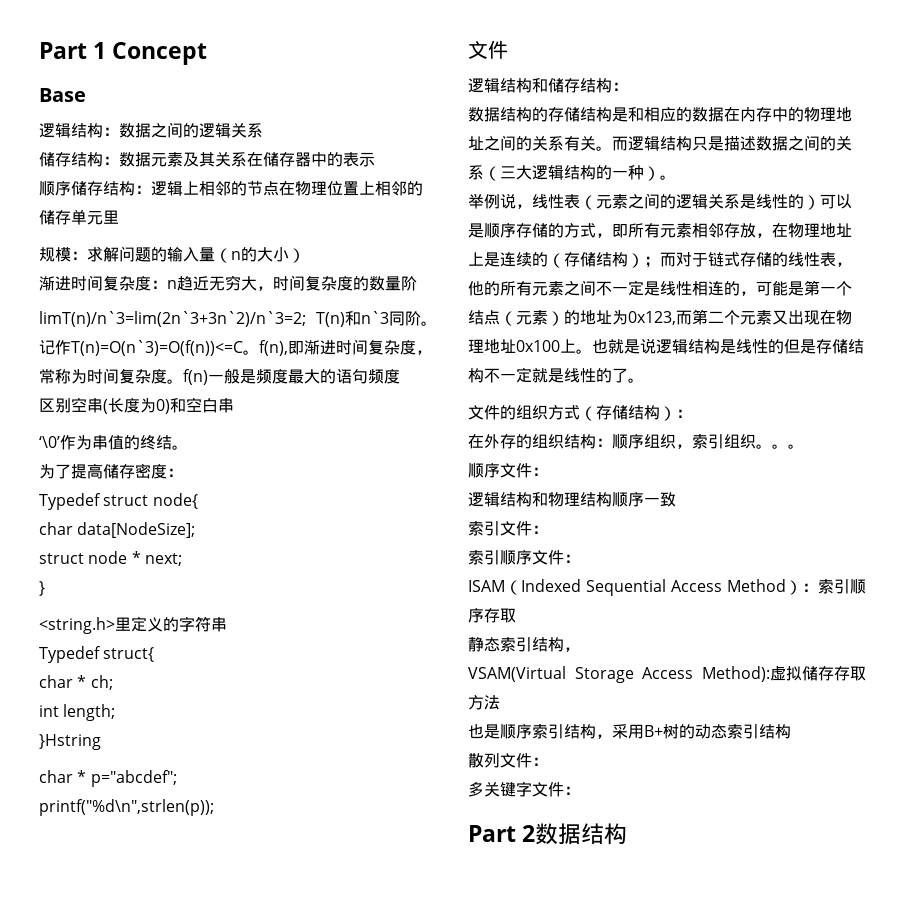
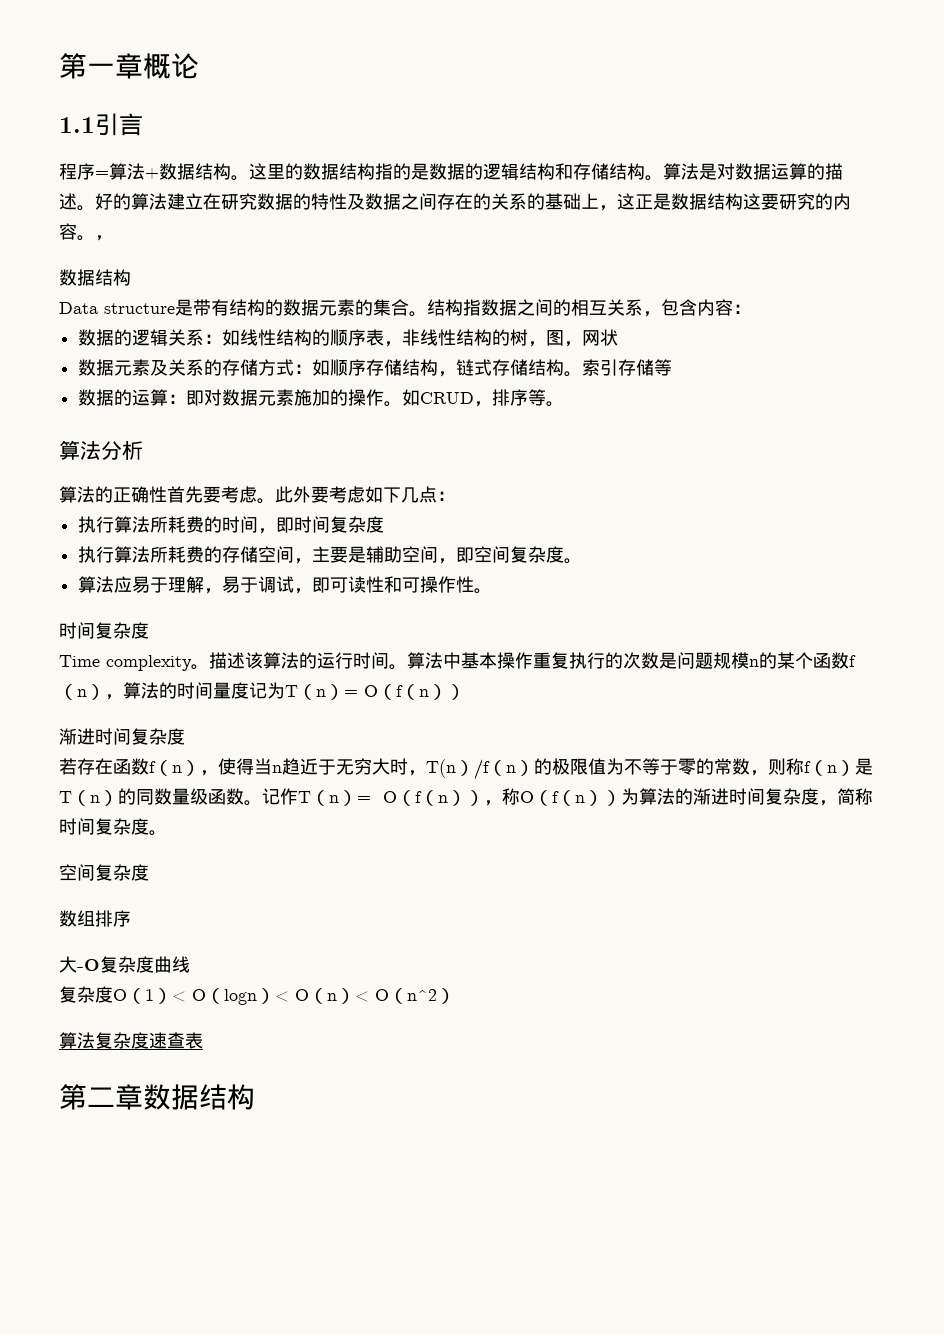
[39,42,208,65] [39,88,86,102] [39,122,263,138] [39,152,375,167] [39,181,423,196] [39,209,119,225] [39,246,305,263] [39,275,417,291] [39,311,437,327] [39,340,304,356] Part 1 Concept // Base // 逻辑结构：数据之间的逻辑关系 // 储存结构：数据元素及其关系在储存器中的表示 // 顺序储存结构：逻辑上相邻的节点在物理位置上相邻的储存单元里 // 规模：求解问题的输入量（n的大小） // 渐进时间复杂度：n趋近无穷大，时间复杂度的数量阶 // limT(n)/n`3=lim(2n`3+3n`2)/n`3=2; T(n)和n`3同阶。记作T(n)=O(n`3)=O(f(n))<=C。f(n),即 -> [59,53,199,79] [59,113,143,136] [59,163,843,181] [59,193,851,211] [59,223,113,241] [59,269,131,286] [59,299,751,317] [78,329,619,347] [78,359,673,377] [78,389,565,407] [59,440,143,460] [59,486,455,504] [78,516,385,534] [78,546,583,564] [78,576,493,594] [59,622,149,639] [59,652,856,671] [59,682,465,700] [59,728,185,745] [59,758,873,780] [59,788,693,806] 第一章概论 // 1.1引言 // 程序=算法+数据结构。这里的数据结构指的是数据的逻辑结构和存储结构。算法是对数据运算的描述。好的算法建立在研究数据的特性及数据之间存在的关系的基础上，这正是数据结构这要研究的内容。， // 数据结构 // Data structure是带有结构的数据元素的集合。结构指数据之间的相互关系，包含内容： // 数据的逻辑关系：如线性结构的顺序表，非线性结构的树，图，网状 // 数据元素及关系的存储方式：如顺序存储结构，链式存储结构。索引存储等 // 数据的运算：即对数据元素施加的操作。如CRUD，排序等。 // 算法分析 // 算法的正确性首先要考虑。此外要考虑如下几点： // 执行算法所耗费的时间，即时间复杂度 // 执行算法所耗费的存储空间，主要是辅助空间，即空间复杂度。 // 算法应易于理解，易于调试，即可读性和可操作性。 // 时间复杂度 // Time complexity。描述该算法的运行时间。算法中基本操作重复执行的次数是问题规模n的某个函数f（n），算法的时间量度记为T（n）= O（f（n）） // 渐进时间复杂度 // 若存在函数f（n），使得当n趋近于无穷大时，T(n）/f（n）的极限值为不等于零的常数，则称f（n）是T（n）的同数量级函数。记作T（n）= O（f（n）），称O（f（n））为算法的
[39,369,87,384] 常称为 -> [837,788,873,805] 简称
[183,368,400,385] [39,397,234,414] [39,435,188,450] [39,463,183,479] [39,493,198,510] [39,522,196,538] [39,551,182,566] [39,581,45,596] [39,616,227,634] [39,646,155,663] [39,675,113,690] [39,704,116,721] [39,734,101,750] [39,770,177,787] [39,799,214,816] [468,40,508,59] [468,78,628,93] [468,107,852,122] [468,135,852,151] [468,165,676,181] [468,193,852,210] [468,223,852,238] [468,252,852,268] [468,280,852,296] [468,309,852,326] [468,338,864,354] [468,367,644,383] [468,405,692,421] [468,434,804,449] [468,463,548,478] [468,492,676,507] [468,521,548,536] [468,550,580,565] [468,579,866,596] [468,608,516,623] [468,636,580,652] [468,665,866,683] [468,695,500,710] [468,724,791,739] [468,753,548,768] [468,781,580,797] [468,825,536,842] f(n)一般是频度最大的语句频度 // 区别空串(长度为0)和空白串 // ‘\0’作为串值的终结。 // 为了提高储存密度： // Typedef struct node{ // char data[NodeSize]; // struct node * next; // } // <string.h>里定义的字符串 // Typedef struct{ // char * ch; // int length; // }Hstring // char * p="abcdef"; // printf("%d\n",strlen(p)); // 文件 // 逻辑结构和储存结构： // 数据结构的存储结构是和相应的数据在内存中的物理地址之间的关系有关。而逻辑结构只是描述数据之间的关系（三大逻辑结构的一种）。 // 举例说，线性表（元素之间的逻辑关系是线性的）可以是顺序存储的方式，即所有元素相邻存放，在物理地址上是连续的（存储结构）；而对于链式存储的线性表，他的所有元素之间不一定是线性相连的，可能是第一个结点（元素）的地址为0x123,而第二个元素又出现在物理地址0x100上。也就是说逻辑结构是线性的但是存储结构不一定就是线性的了。 // 文件的组织方式（存储结构）： // 在外存的组织结构：顺序组织，索引组织。。。 // 顺序文件： // 逻辑结构和物理结构顺序一致 // 索引文件： // 索引顺序文件： // ISAM（Indexed Sequential Access Method）：索引顺序存取 // 静态索引结构， // VSAM(Virtual Storage Access Method):虚拟储存存取方法 // 也是顺序索引结构，采用B+树的动态索引结构 // 散列文件： // 多关键字文件： // Part 2 -> [59,864,149,881] [59,910,131,927] [59,956,190,973] [59,986,455,1005] [59,1032,203,1049] [59,1084,143,1110] // 空间复杂度 // 数组排序 // 大-O复杂度曲线 // 复杂度O（1）< O（logn）< O（n）< O（n^2） // 算法复杂度速查表 // 第二章

